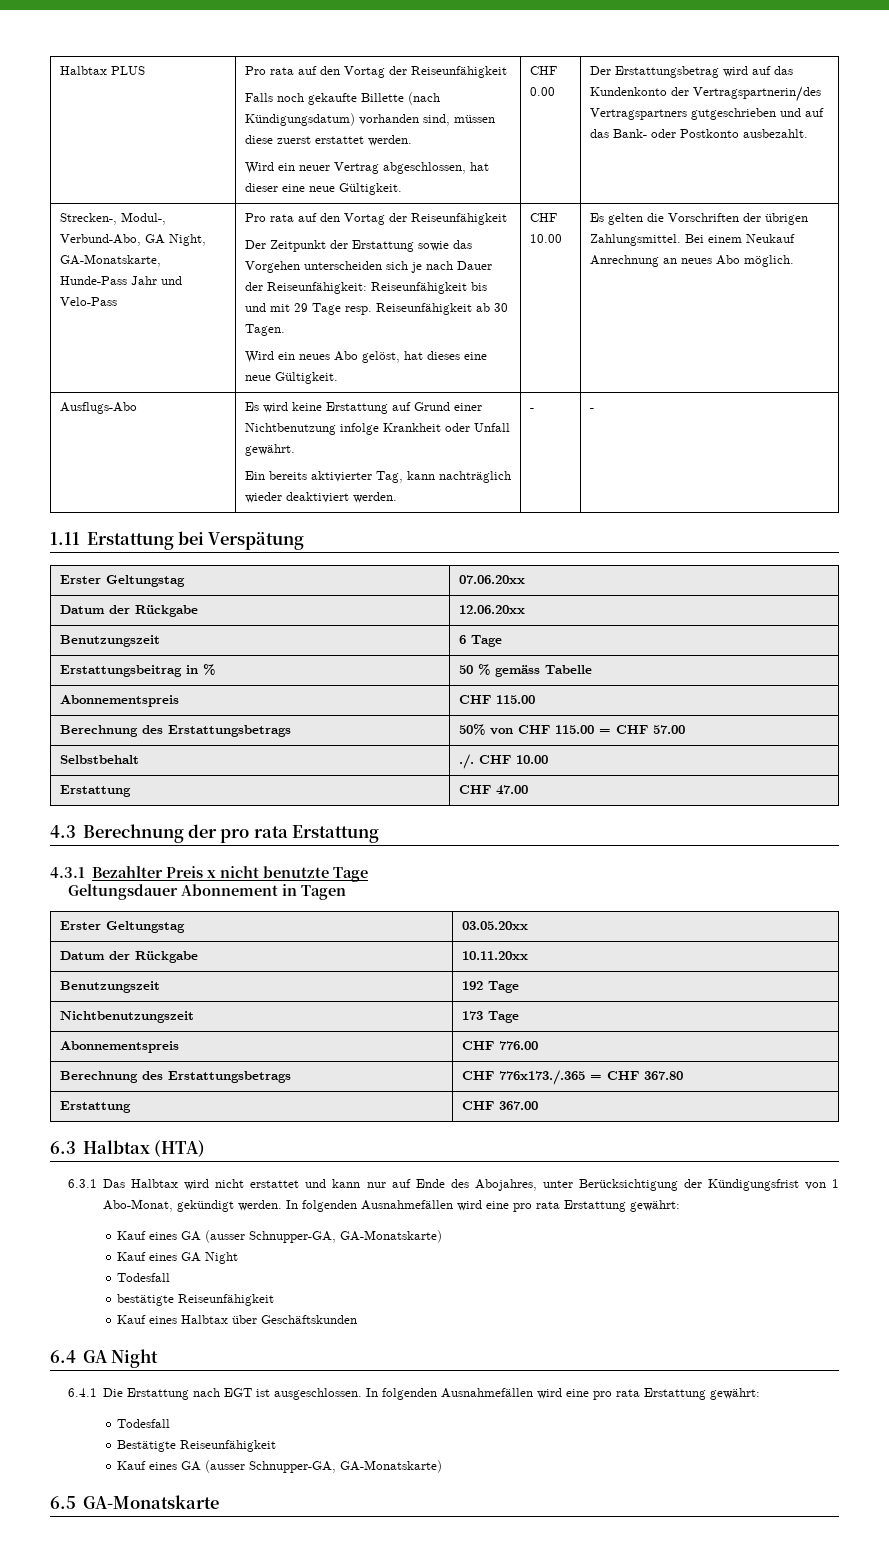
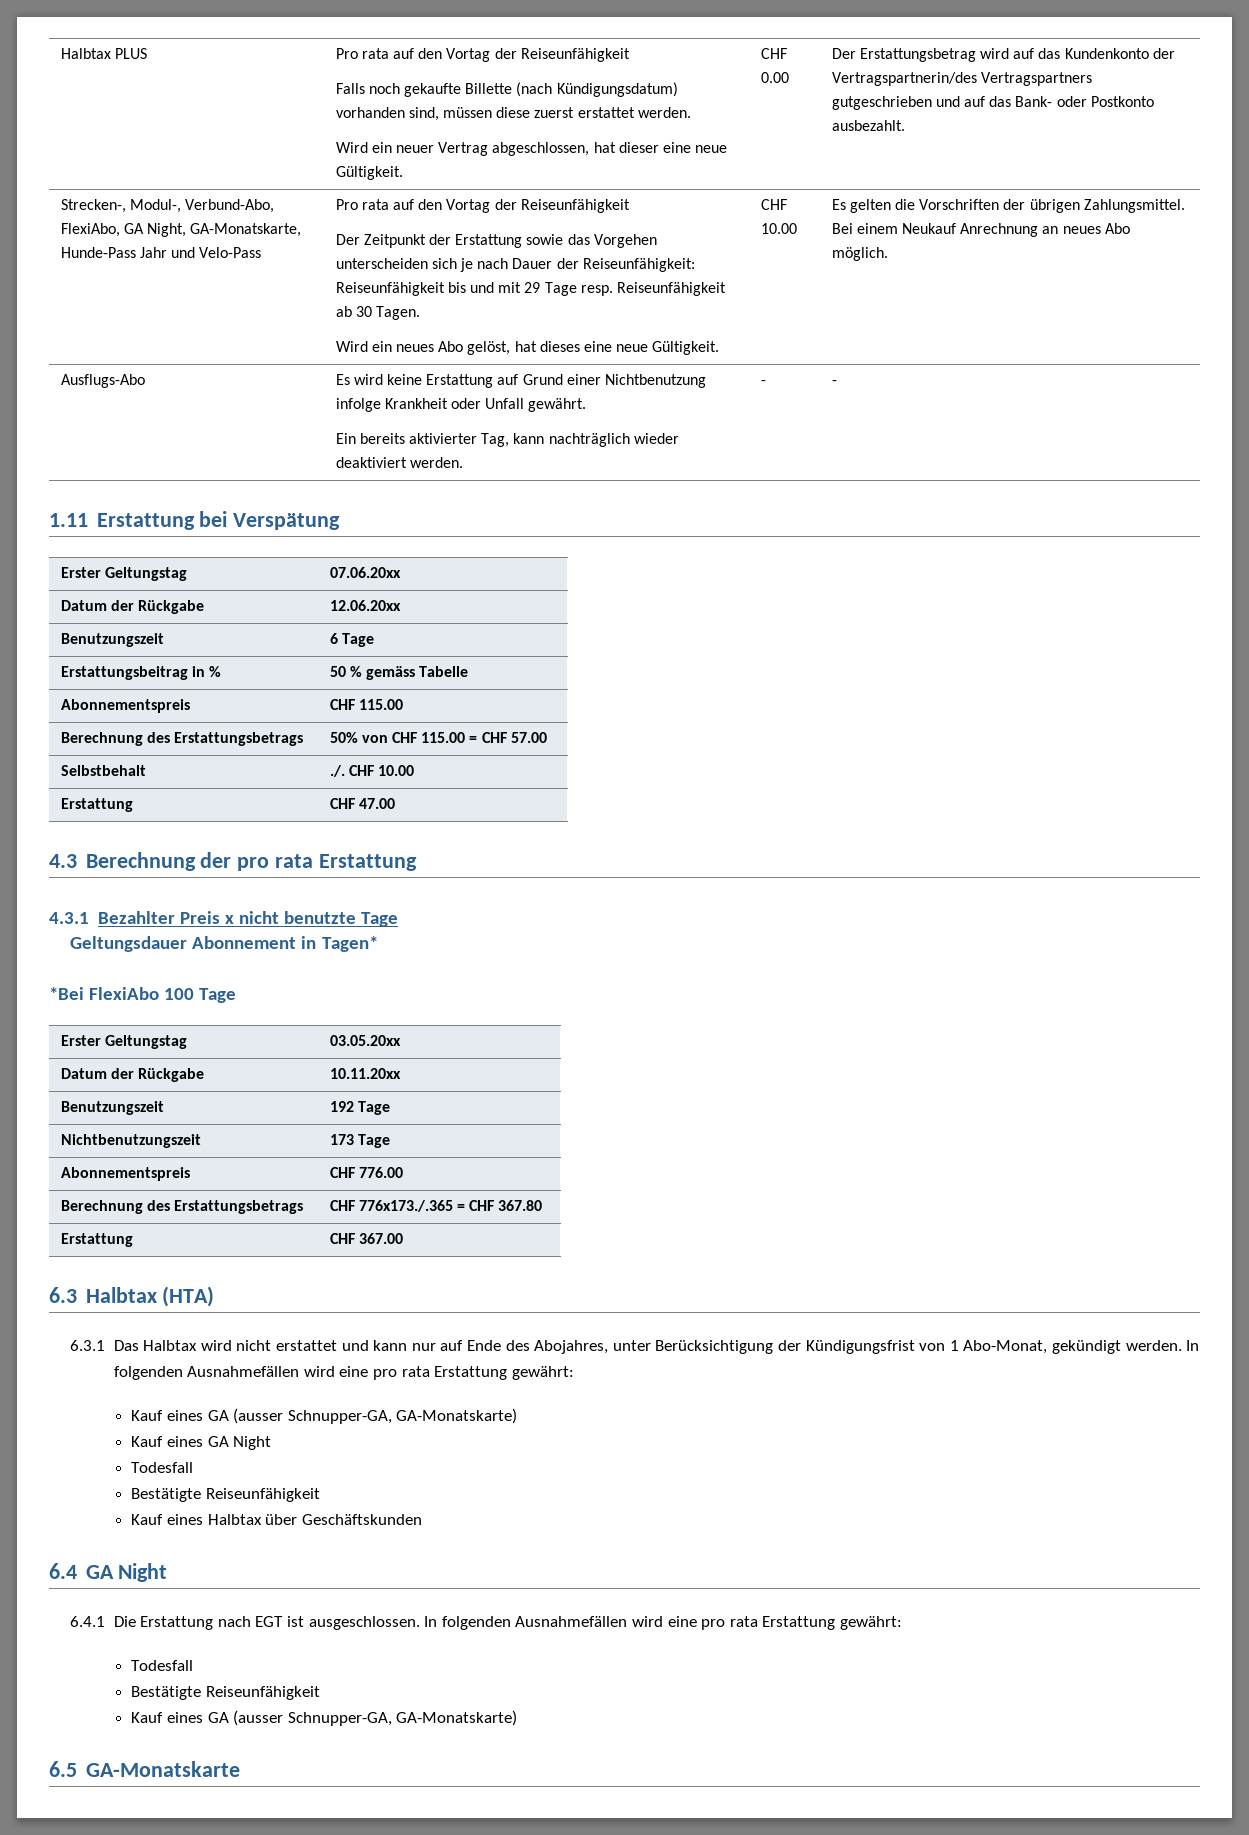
(141, 240) none -> [60,223,120,237] FlexiAbo,
[300,885,346,900] Tagen -> [321,936,378,952] [49,987,237,1003] Tagen* // *Bei FlexiAbo 100 Tage
[117,1294,175,1306] bestätigte -> [131,1488,202,1502] Bestätigte

